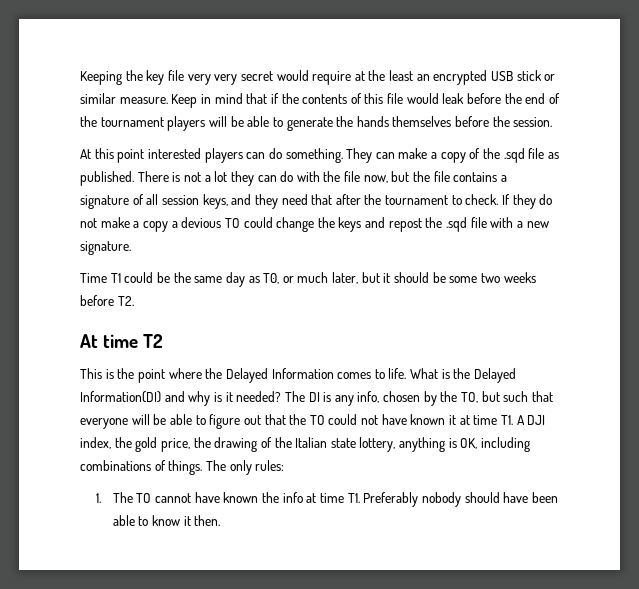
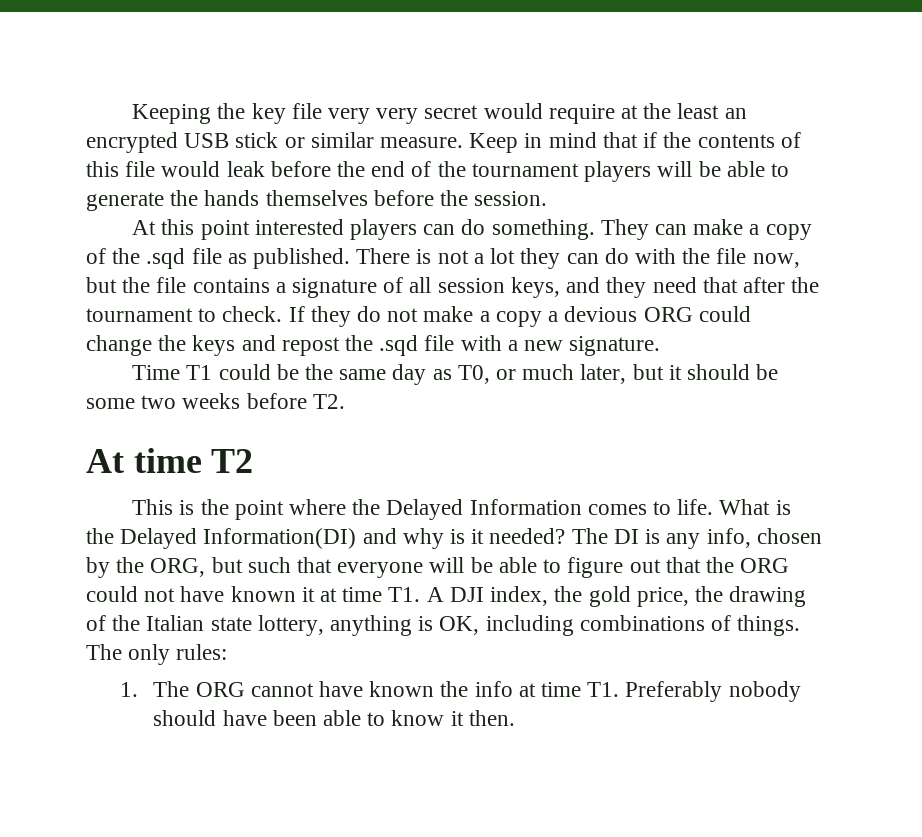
[224,218,240,228] TO -> [643,307,693,322] ORG
[461,392,479,403] TO, -> [150,558,206,577] ORG,
[309,415,325,425] TO -> [740,558,790,573] ORG
[136,493,152,503] TO -> [195,682,245,697] ORG

